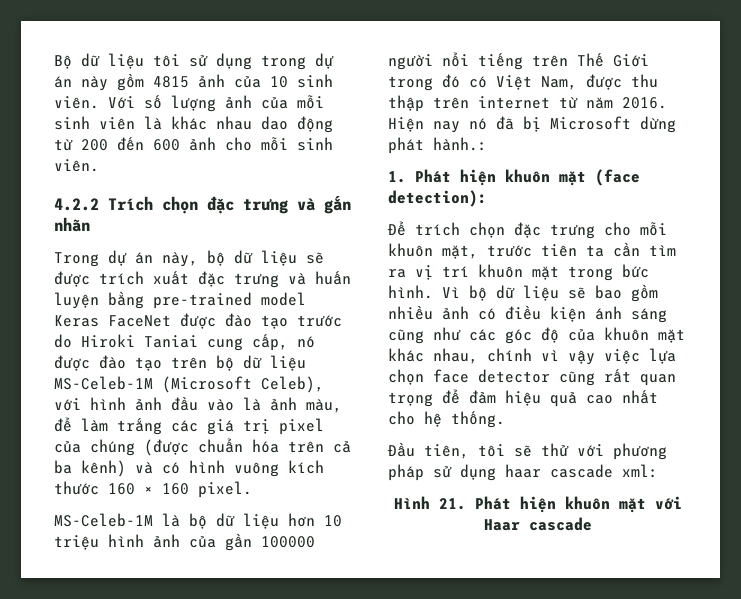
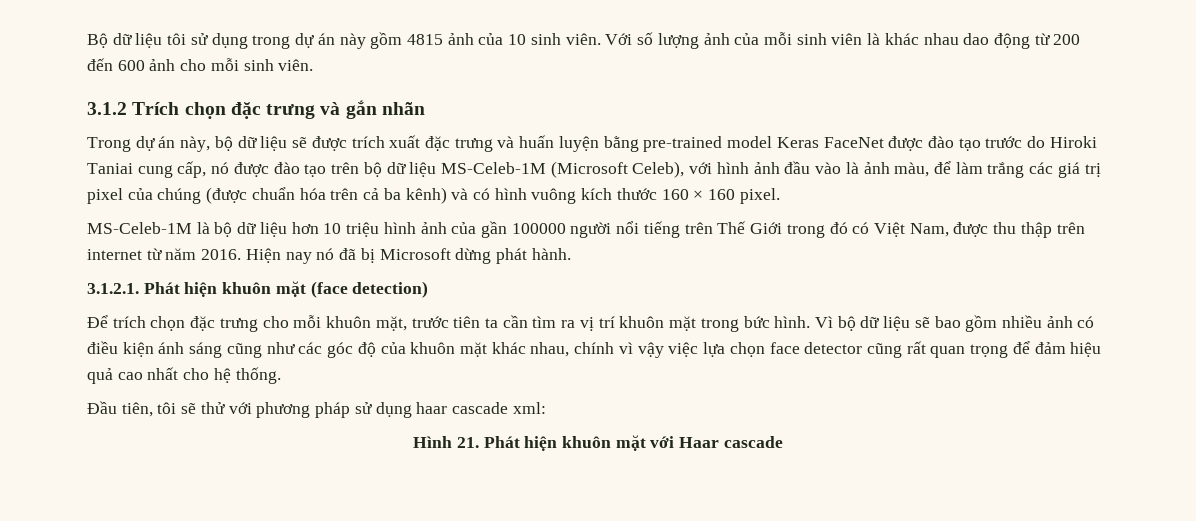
[54,198,99,211] 4.2.2 -> [87,102,127,115] 3.1.2
[433,137,487,151] [388,171,406,183] hành.: // 1. -> [531,248,571,260] [87,283,139,294] hành. // 3.1.2.1.
[388,190,487,207] detection): -> [352,281,429,298] detection)

